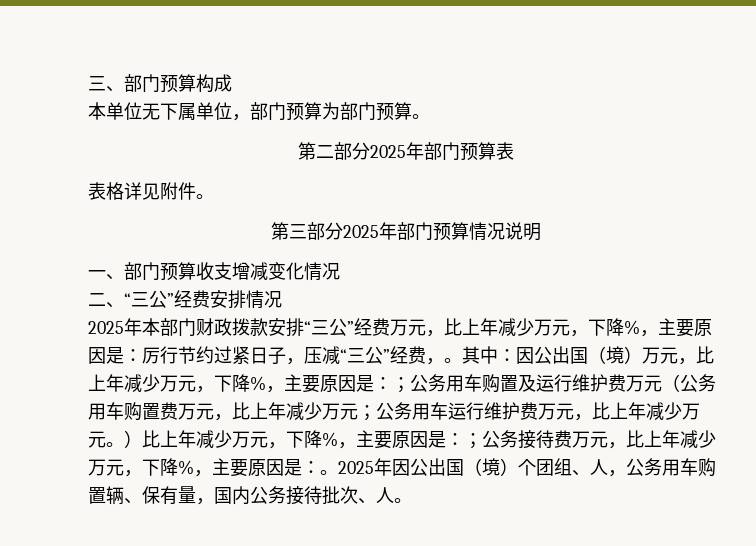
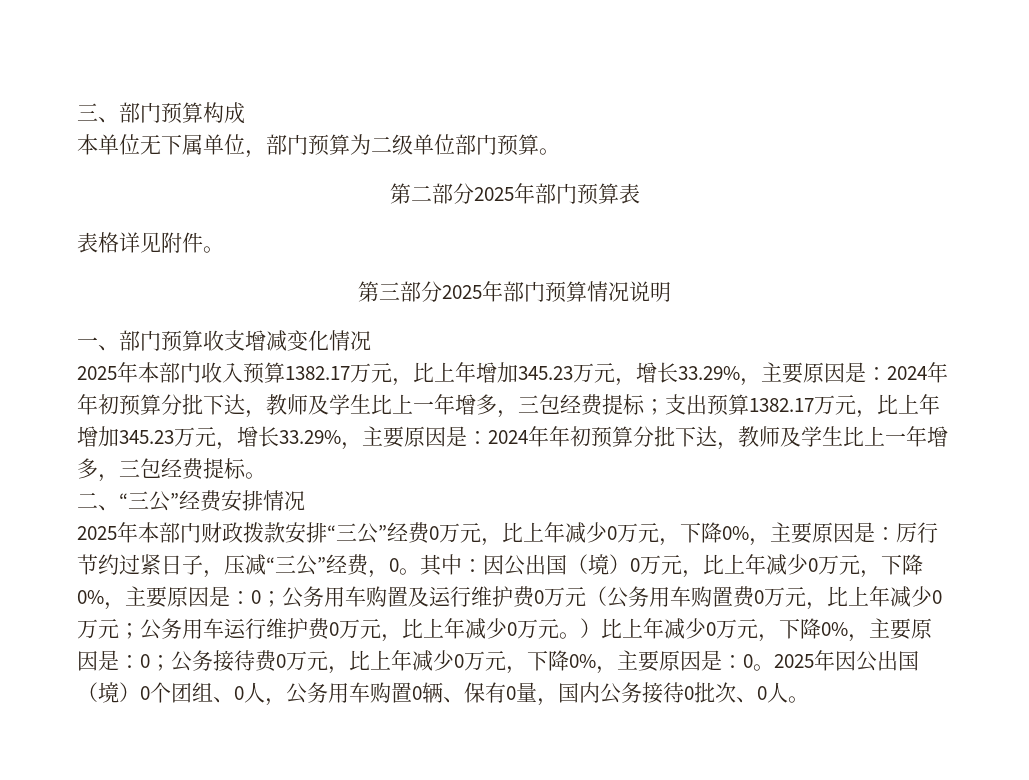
(340, 111) none -> [371,134,455,155] 二级单位
(340, 271) none -> [77,362,948,386] [77,394,940,418] [77,426,948,450] [77,458,266,482] // 2025年本部门收入预算1382.17万元，比上年增加345.23万元，增长33.29%，主要原因是：2024年年初预算分批下达，教师及学生比上一年增多，三包经费提标；支出预算1382.17万元，比上年增加345.23万元，增长33.29%，主要原因是：2024年年初预算分批下达，教师及学生比上一年增多，三包经费提标。
[390,318,640,337] 万元，比上年减少万元，下降% -> [429,522,749,546] 0万元，比上年减少0万元，下降0%
(444, 361) none -> [389,558,399,572] 0
[642,346,714,365] [88,374,392,393] 万元，比上年减少万元，下降%，主要原因是： -> [630,554,923,578] [77,586,261,610] 0万元，比上年减少0万元，下降0%，主要原因是：0
(626, 383) none -> [534,590,544,604] 0
[178,402,322,421] 万元，比上年减少 -> [754,586,942,610] 0万元，比上年减少0
[538,402,682,421] 万元，比上年减少 -> [329,618,517,642] 0万元，比上年减少0
[232,430,464,449] 万元，下降%，主要原因是： -> [706,618,932,642] [77,650,150,671] 0万元，下降0%，主要原因是：0
[572,430,716,449] [88,458,320,477] 万元，比上年减少万元，下降%，主要原因是： -> [276,650,753,674] 0万元，比上年减少0万元，下降0%，主要原因是：0
(518, 467) none -> [140,686,150,700] 0
(590, 473) none -> [234,686,244,700] 0
(106, 495) none -> [412,686,422,700] 0
(178, 495) none -> [506,686,516,700] 0
[322,486,376,505] 批次、 -> [684,682,767,703] 0批次、0

